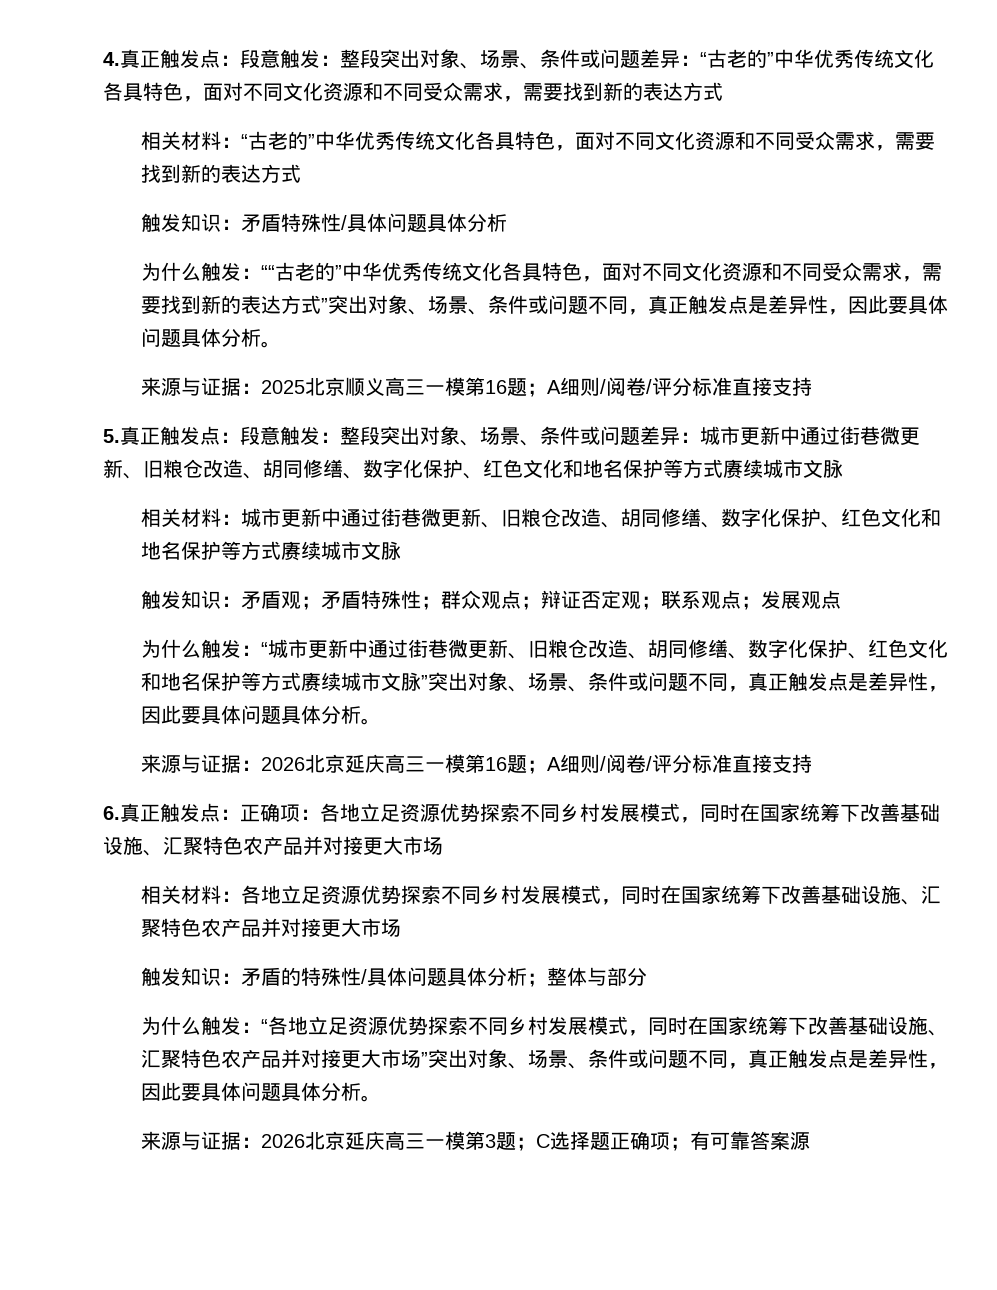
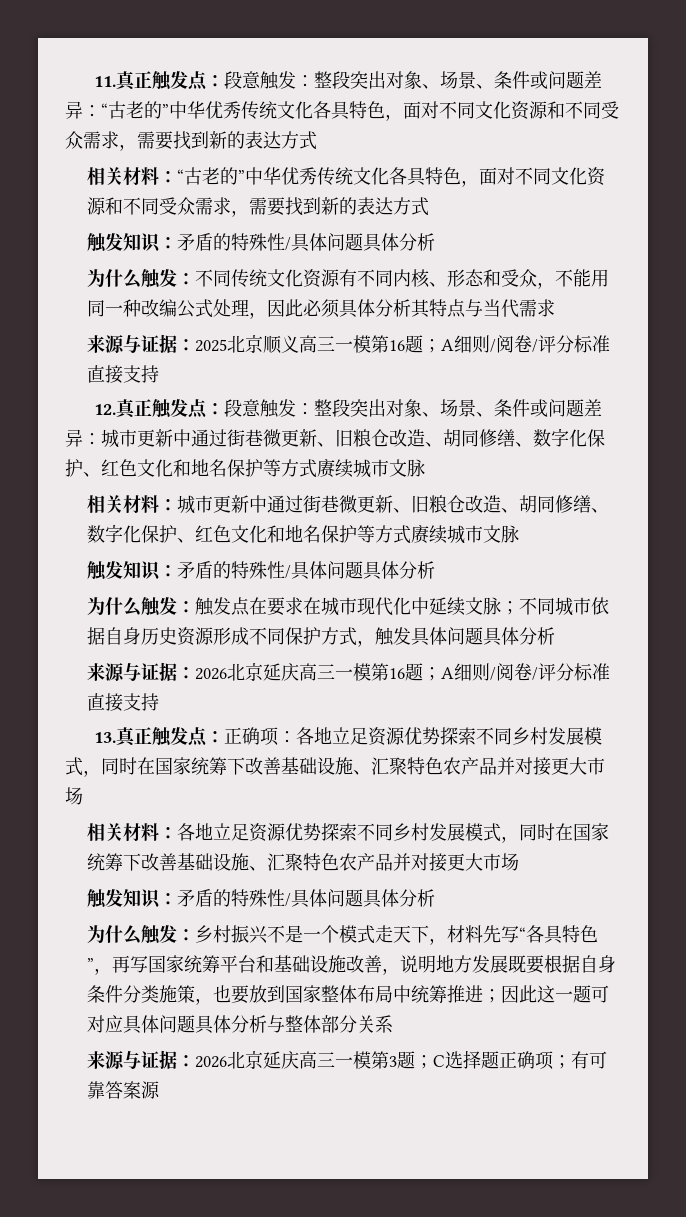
[103,52,120,66] 4. -> [94,76,117,87] 11.
(281, 222) none -> [212,233,231,251] 的
[260,262,942,282] [140,295,948,315] [140,328,281,348] ““古老的”中华优秀传统文化各具特色，面对不同文化资源和不同受众需求，需要找到新的表达方式”突出对象、场景、条件或问题不同，真正触发点是差异性，因此要具体问题具体分析。 -> [194,269,609,289] [86,299,555,319] 不同传统文化资源有不同内核、形态和受众，不能用同一种改编公式处理，因此必须具体分析其特点与当代需求
[103,429,120,443] 5. -> [94,404,117,415] 12.
[280,590,841,610] [140,639,948,659] [140,672,948,692] [140,705,381,725] 观；矛盾特殊性；群众观点；辩证否定观；联系观点；发展观点 // 为什么触发：“城市更新中通过街巷微更新、旧粮仓改造、胡同修缮、数字化保护、红色文化和地名保护等方式赓续城市文脉”突出对象、场景、条件或问题不同，真正触发点是差异性，因此要具体问题具体分析。 -> [212,561,435,580] [86,597,609,617] [86,627,555,647] 的特殊性/具体问题具体分析 // 为什么触发：触发点在要求在城市现代化中延续文脉；不同城市依据自身历史资源形成不同保护方式，触发具体问题具体分析
[103,806,120,820] 6. -> [94,732,117,743] 13.
[526,967,647,987] [140,1016,948,1036] [140,1049,948,1069] [140,1082,381,1102] ；整体与部分 // 为什么触发：“各地立足资源优势探索不同乡村发展模式，同时在国家统筹下改善基础设施、汇聚特色农产品并对接更大市场”突出对象、场景、条件或问题不同，真正触发点是差异性，因此要具体问题具体分析。 -> [86,925,598,945] [86,955,616,975] [86,985,609,1005] [86,1015,393,1034] // 为什么触发：乡村振兴不是一个模式走天下，材料先写“各具特色”，再写国家统筹平台和基础设施改善，说明地方发展既要根据自身条件分类施策，也要放到国家整体布局中统筹推进；因此这一题可对应具体问题具体分析与整体部分关系

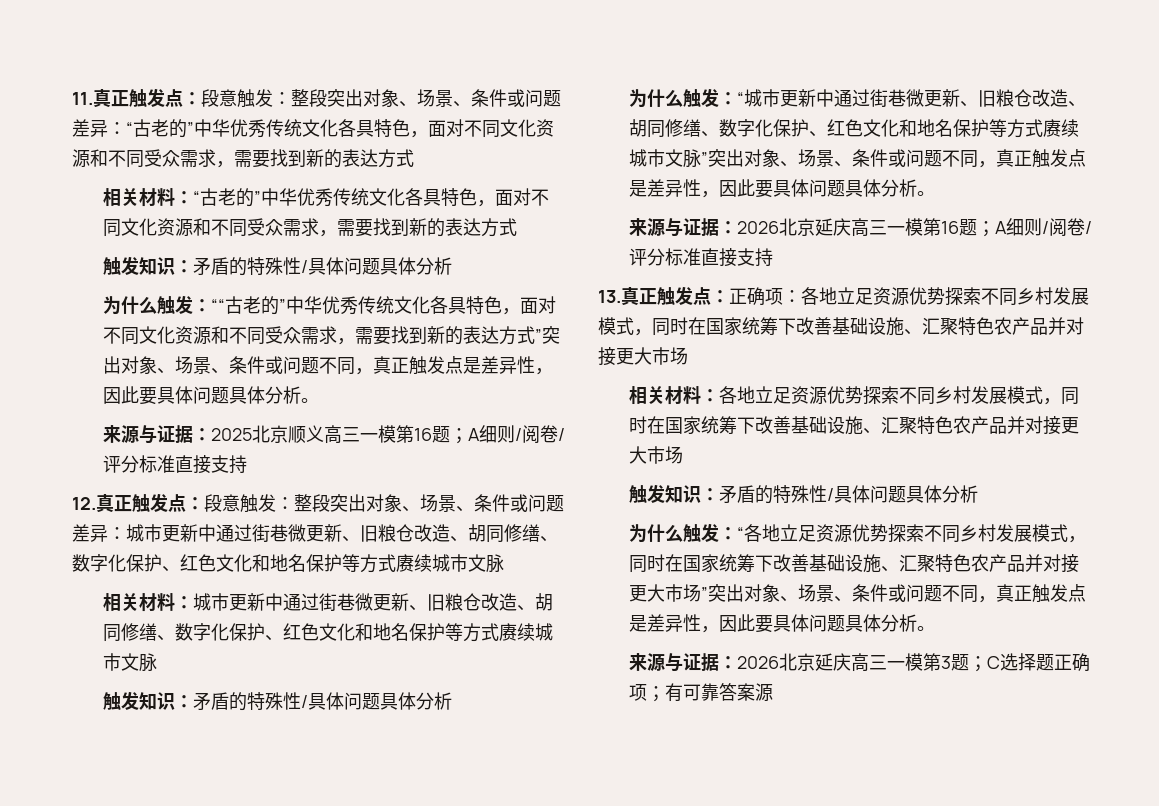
[194,269,609,289] [86,299,555,319] 不同传统文化资源有不同内核、形态和受众，不能用同一种改编公式处理，因此必须具体分析其特点与当代需求 -> [211,296,557,315] [103,326,561,345] [103,356,554,375] [103,386,320,405] ““古老的”中华优秀传统文化各具特色，面对不同文化资源和不同受众需求，需要找到新的表达方式”突出对象、场景、条件或问题不同，真正触发点是差异性，因此要具体问题具体分析。
[194,597,609,616] [86,627,555,647] 触发点在要求在城市现代化中延续文脉；不同城市依据自身历史资源形成不同保护方式，触发具体问题具体分析 -> [737,89,1087,107] [629,119,1080,138] [629,149,1087,168] [629,179,936,198] “城市更新中通过街巷微更新、旧粮仓改造、胡同修缮、数字化保护、红色文化和地名保护等方式赓续城市文脉”突出对象、场景、条件或问题不同，真正触发点是差异性，因此要具体问题具体分析。
[194,925,598,945] [86,955,616,975] [86,985,609,1005] [86,1015,393,1034] 乡村振兴不是一个模式走天下，材料先写“各具特色”，再写国家统筹平台和基础设施改善，说明地方发展既要根据自身条件分类施策，也要放到国家整体布局中统筹推进；因此这一题可对应具体问题具体分析与整体部分关系 -> [737,524,1087,543] [629,554,1080,573] [629,584,1087,603] [629,614,936,633] “各地立足资源优势探索不同乡村发展模式，同时在国家统筹下改善基础设施、汇聚特色农产品并对接更大市场”突出对象、场景、条件或问题不同，真正触发点是差异性，因此要具体问题具体分析。

